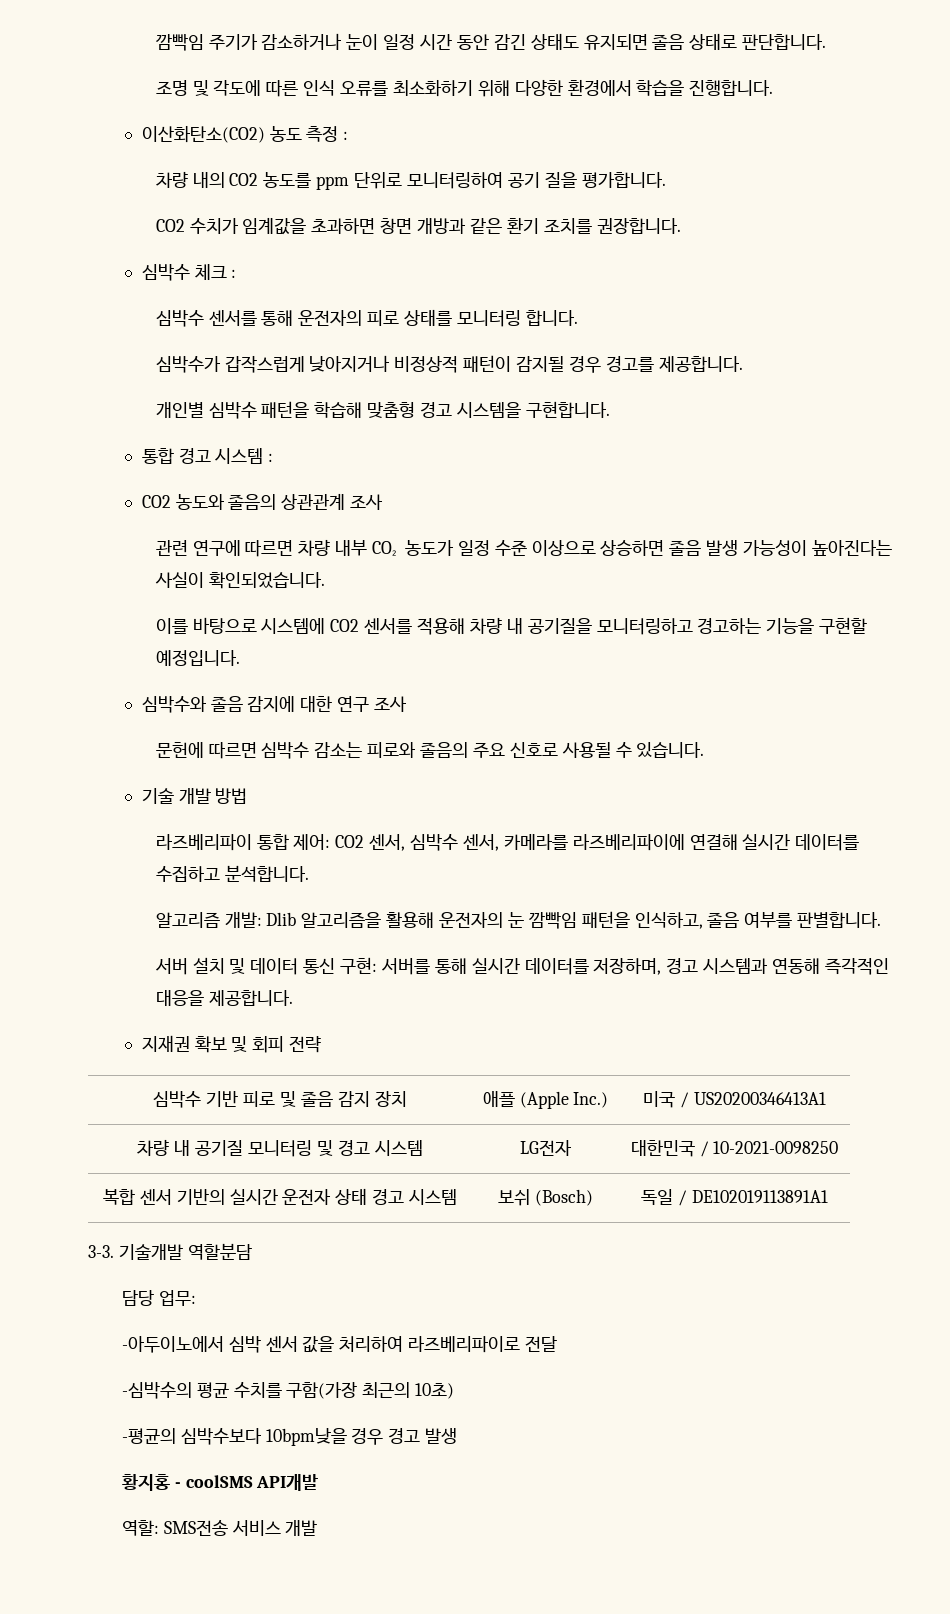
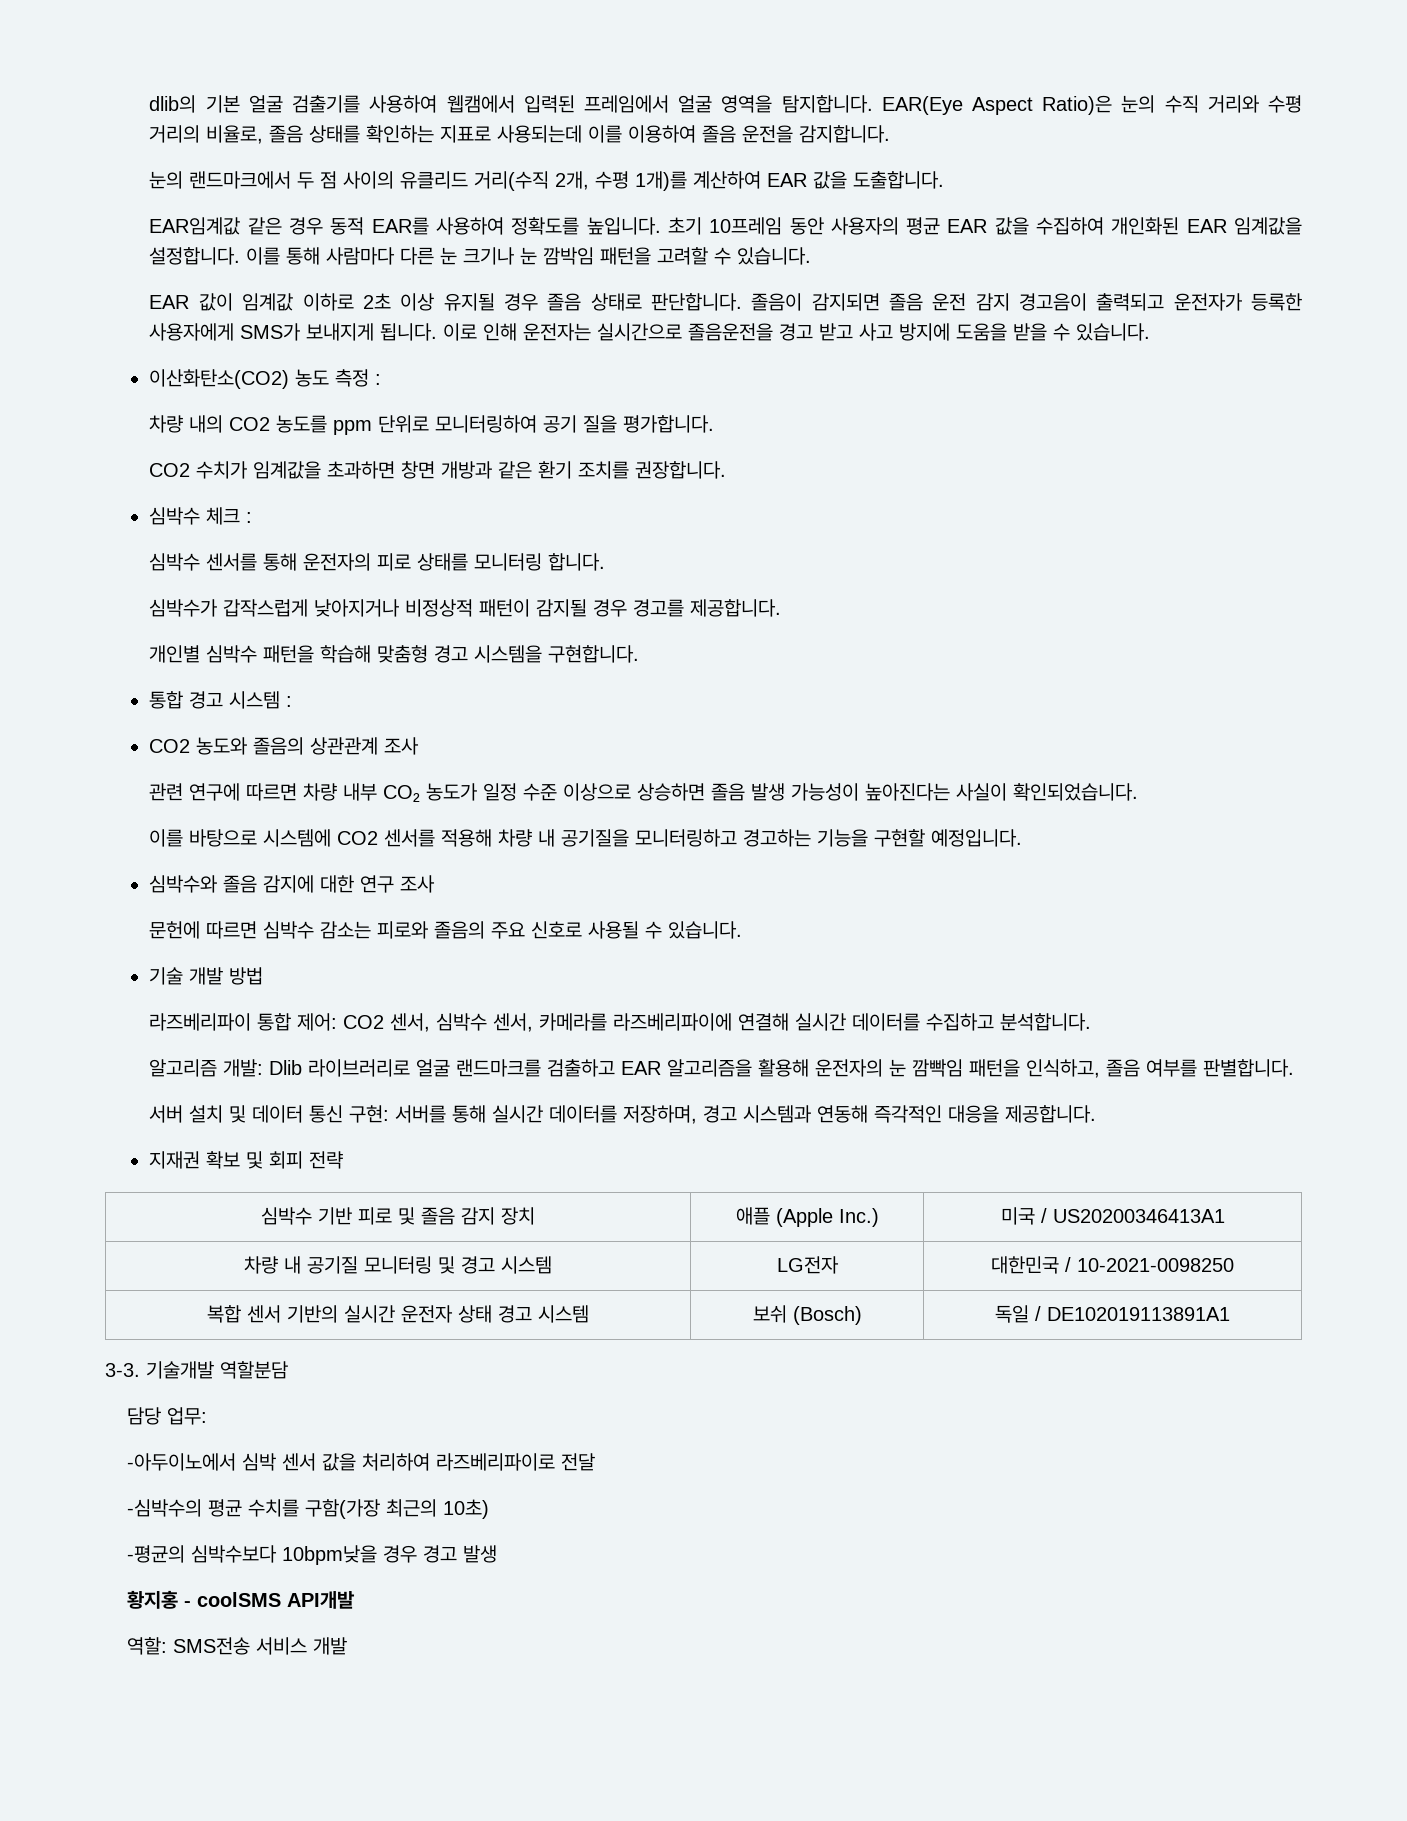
[154,33,827,51] [155,79,774,97] 깜빡임 주기가 감소하거나 눈이 일정 시간 동안 감긴 상태도 유지되면 졸음 상태로 판단합니다. // 조명 및 각도에 따른 인식 오류를 최소화하기 위해 다양한 환경에서 학습을 진행합니다. -> [149,95,1302,115] [149,125,891,144] [149,171,945,191] [149,217,1302,235] [149,247,812,265] [149,293,1302,311] [149,323,1151,341] dlib의 기본 얼굴 검출기를 사용하여 웹캠에서 입력된 프레임에서 얼굴 영역을 탐지합니다. EAR(Eye Aspect Ratio)은 눈의 수직 거리와 수평 거리의 비율로, 졸음 상태를 확인하는 지표로 사용되는데 이를 이용하여 졸음 운전을 감지합니다. // 눈의 랜드마크에서 두 점 사이의 유클리드 거리(수직 2개, 수평 1개)를 계산하여 EAR 값을 도출합니다. // EAR임계값 같은 경우 동적 EAR를 사용하여 정확도를 높입니다. 초기 10프레임 동안 사용자의 평균 EAR 값을 수집하여 개인화된 EAR 임계값을 설정합니다. 이를 통해 사람마다 다른 눈 크기나 눈 깜박임 패턴을 고려할 수 있습니다. // EAR 값이 임계값 이하로 2초 이상 유지될 경우 졸음 상태로 판단합니다. 졸음이 감지되면 졸음 운전 감지 경고음이 출력되고 운전자가 등록한 사용자에게 SMS가 보내지게 됩니다. 이로 인해 운전자는 실시간으로 졸음운전을 경고 받고 사고 방지에 도움을 받을 수 있습니다.
(297, 919) none -> [308,1059,662,1077] 라이브러리로 얼굴 랜드마크를 검출하고 EAR

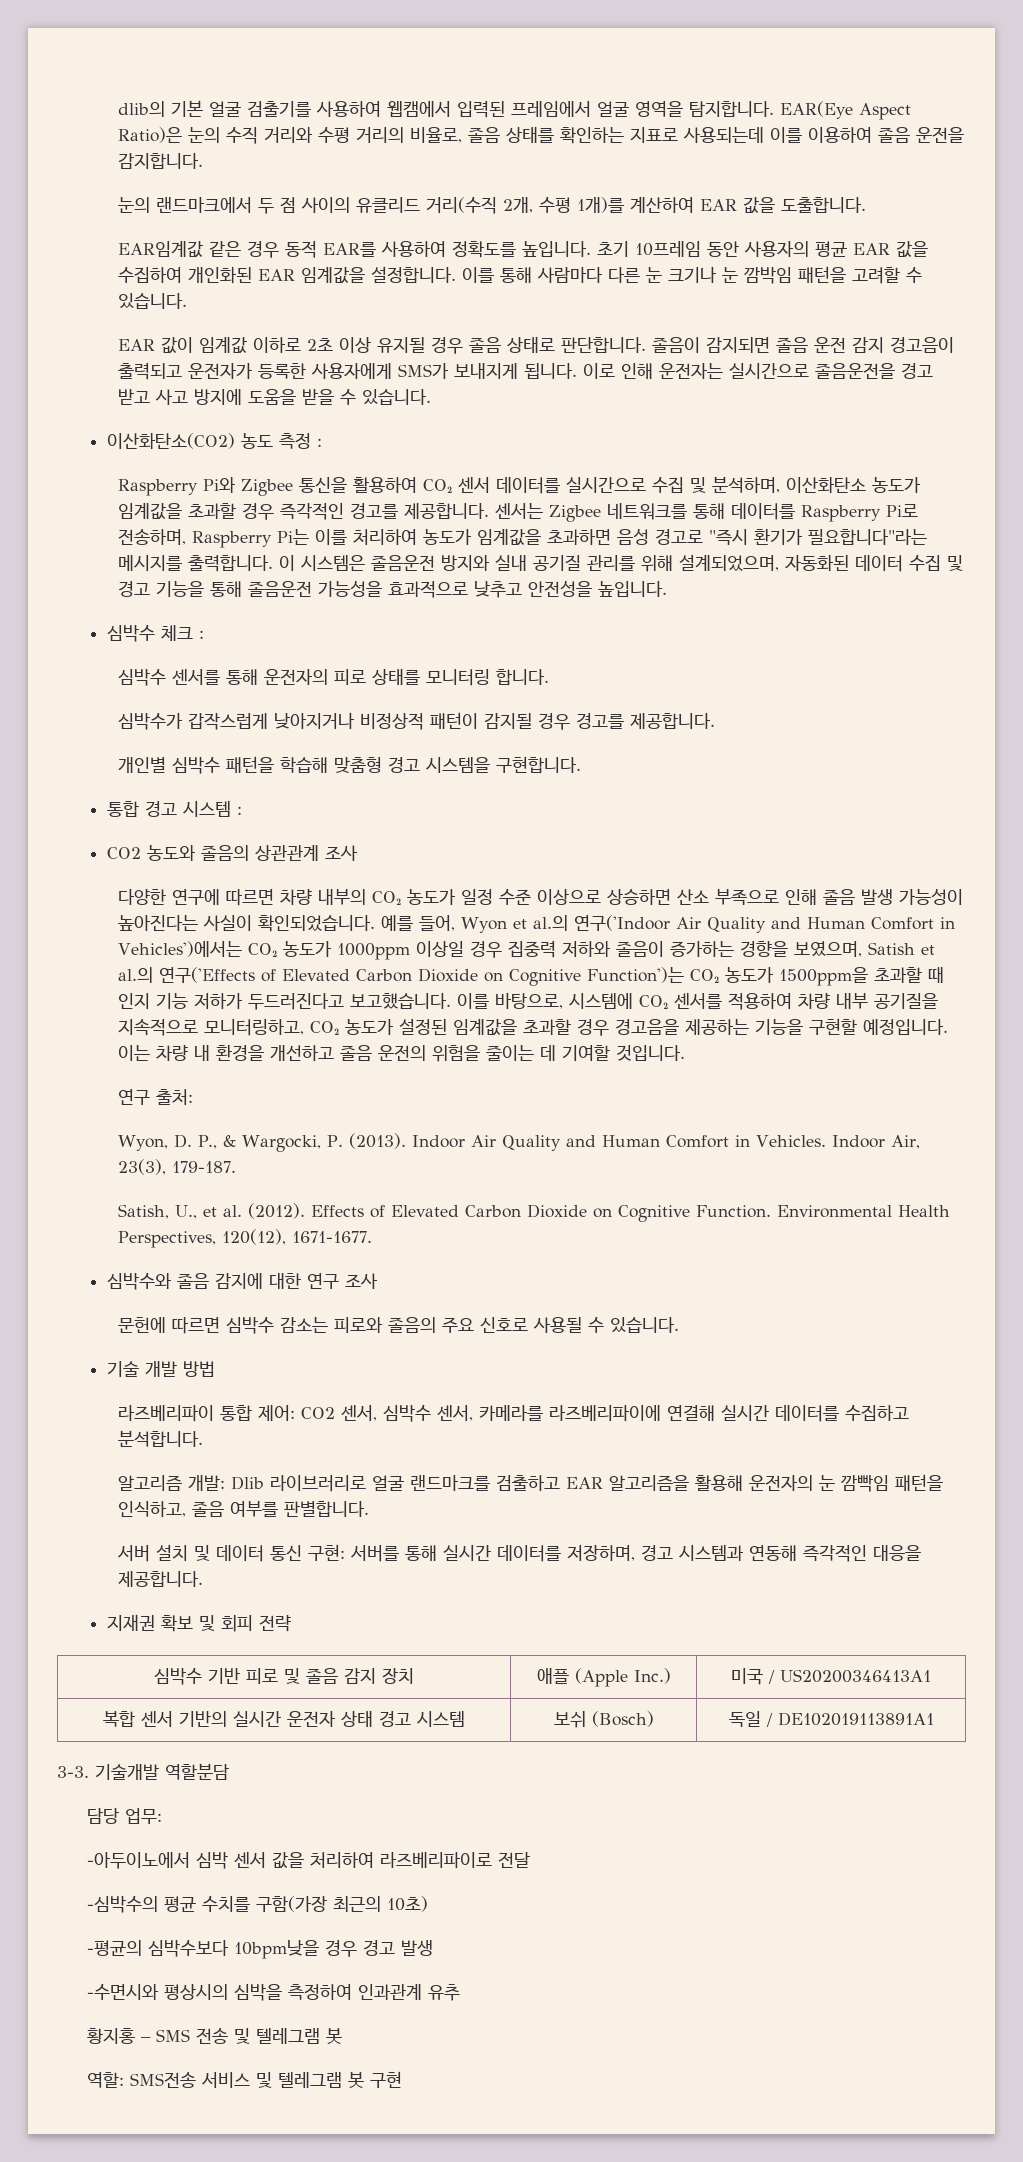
[149,415,715,435] [149,461,727,479] 차량 내의 CO2 농도를 ppm 단위로 모니터링하여 공기 질을 평가합니다. // CO2 수치가 임계값을 초과하면 창면 개방과 같은 환기 조치를 권장합니다. -> [117,476,921,496] [117,502,918,522] [117,528,927,548] [117,554,963,572] [117,581,667,598] Raspberry Pi와 Zigbee 통신을 활용하여 CO₂ 센서 데이터를 실시간으로 수집 및 분석하며, 이산화탄소 농도가 임계값을 초과할 경우 즉각적인 경고를 제공합니다. 센서는 Zigbee 네트워크를 통해 데이터를 Raspberry Pi로 전송하며, Raspberry Pi는 이를 처리하여 농도가 임계값을 초과하면 음성 경고로 "즉시 환기가 필요합니다"라는 메시지를 출력합니다. 이 시스템은 졸음운전 방지와 실내 공기질 관리를 위해 설계되었으며, 자동화된 데이터 수집 및 경고 기능을 통해 졸음운전 가능성을 효과적으로 낮추고 안전성을 높입니다.
[149,783,184,801] 관련 -> [117,888,166,905] 다양한
[343,783,378,801] 내부 -> [317,889,366,905] 내부의
(706, 792) none -> [676,889,817,906] 산소 부족으로 인해
[149,829,1023,847] // 이를 바탕으로 시스템에 CO2 센서를 적용해 차량 내 공기질을 모니터링하고 경고하는 기능을 구현할 예정입니다. -> [380,915,955,933] [117,941,935,960] [117,966,944,986] [117,992,938,1010] [117,1018,948,1036] [117,1044,685,1062] [117,1089,193,1105] [117,1133,921,1152] [117,1159,236,1175] [117,1203,950,1222] [117,1229,372,1248] 예를 들어, Wyon et al.의 연구('Indoor Air Quality and Human Comfort in Vehicles')에서는 CO₂ 농도가 1000ppm 이상일 경우 집중력 저하와 졸음이 증가하는 경향을 보였으며, Satish et al.의 연구('Effects of Elevated Carbon Dioxide on Cognitive Function')는 CO₂ 농도가 1500ppm을 초과할 때 인지 기능 저하가 두드러진다고 보고했습니다. 이를 바탕으로, 시스템에 CO₂ 센서를 적용하여 차량 내부 공기질을 지속적으로 모니터링하고, CO₂ 농도가 설정된 임계값을 초과할 경우 경고음을 제공하는 기능을 구현할 예정입니다. 이는 차량 내 환경을 개선하고 졸음 운전의 위험을 줄이는 데 기여할 것입니다. // 연구 출처: // Wyon, D. P., & Wargocki, P. (2013). Indoor Air Quality and Human Comfort in Vehicles. Indoor Air, 23(3), 179-187. // Satish, U., et al. (2012). Effects of Elevated Carbon Dioxide on Cognitive Function. Environmental Health Perspectives, 120(12), 1671-1677.
[244,1256,552,1274] [776,1256,839,1274] [991,1256,1234,1274] // 차량 내 공기질 모니터링 및 경고 시스템 | LG전자 | 대한민국 / 10-2021-0098250 -> (931, 1676) none
[127,1590,356,1609] 황지홍 - coolSMS API개발 -> [87,1983,461,2001] [87,2028,343,2044] -수면시와 평상시의 심박을 측정하여 인과관계 유추 // 황지홍 – SMS 전송 및 텔레그램 봇
[313,1637,348,1655] 개발 -> [256,2071,403,2088] 및 텔레그램 봇 구현

